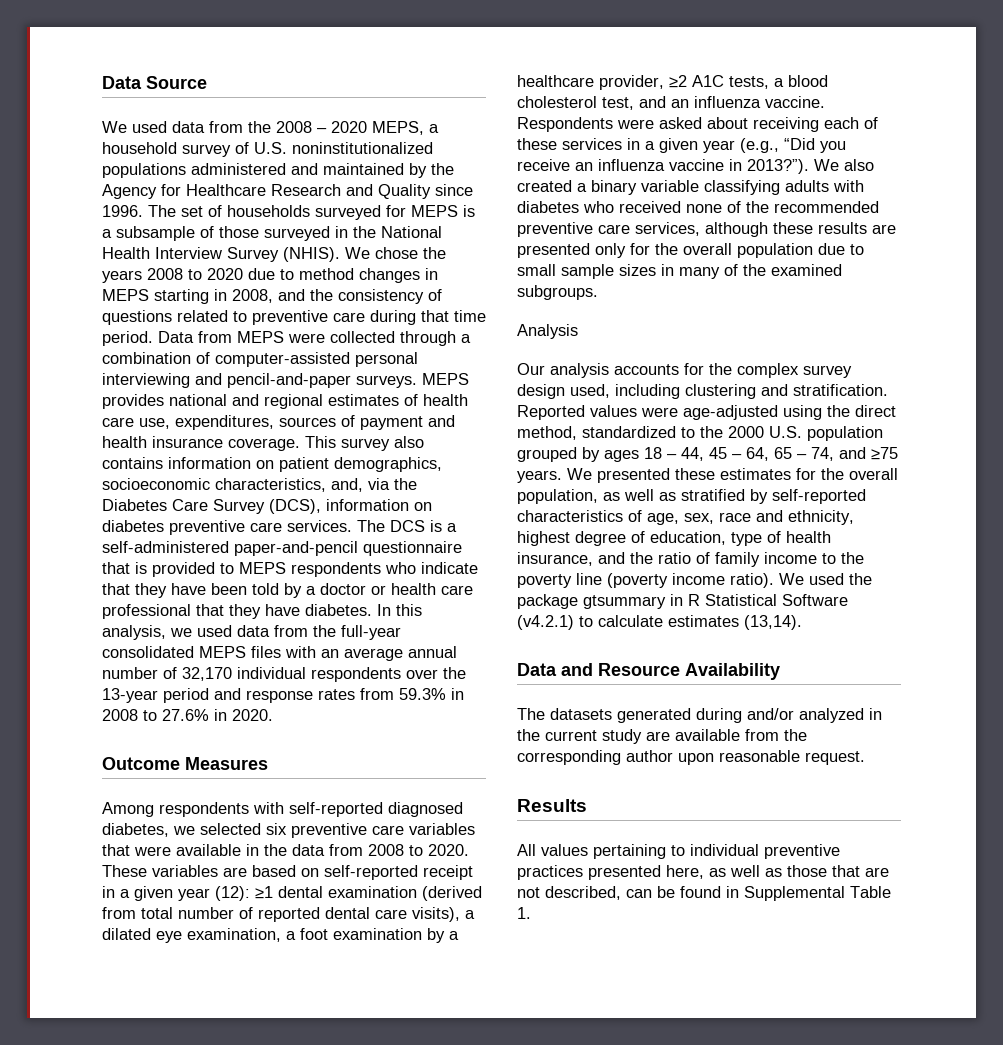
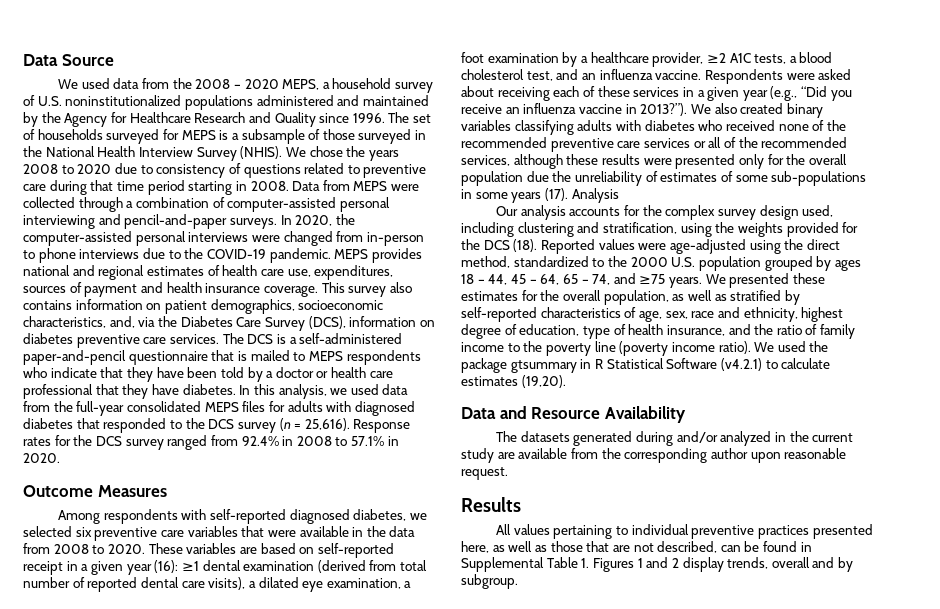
[299,268,438,283] [102,289,333,304] method changes in MEPS starting in 2008, and the -> (153, 169) none
[102,331,153,346] period. -> [147,180,289,195] period starting in 2008.
(417, 381) none -> [280,214,355,226] [23,231,424,246] [23,248,331,263] In 2020, the computer-assisted personal interviews were changed from in-person to phone interviews due to the COVID-19 pandemic.
[152,562,215,577] provided -> [250,350,290,361] mailed
[285,646,457,661] [102,667,466,682] [102,688,446,703] with an average annual number of 32,170 individual respondents over the 13-year period and response rates from 59.3% -> [268,401,415,416] [23,418,411,433] [23,435,279,450] for adults with diagnosed diabetes that responded to the DCS survey (n = 25,616). Response rates for the DCS survey ranged from 92.4%
[162,709,209,721] 27.6% -> [351,436,385,446] 57.1%
[215,886,250,901] (12): -> [154,560,179,573] (16):
[577,180,699,195] a binary variable -> [786,103,823,118] [461,120,511,131] binary variables
(630, 229) none -> [643,137,848,148] services or all of the recommended
[872,224,896,234] are -> [643,158,672,165] were
[850,244,864,255] [517,264,842,279] [517,285,598,300] to small sample sizes in many of the examined subgroups. // -> [552,171,867,186] [461,188,568,203] the unreliability of estimates of some sub-populations in some years (17).
[793,384,888,396] stratification. -> [602,222,859,237] [461,239,538,252] stratification, using the weights provided for the DCS (18).
[744,615,802,630] (13,14). -> [521,375,566,388] (19,20).
(531, 913) none -> [592,557,854,572] [461,574,518,589] Figures 1 and 2 display trends, overall and by subgroup.

